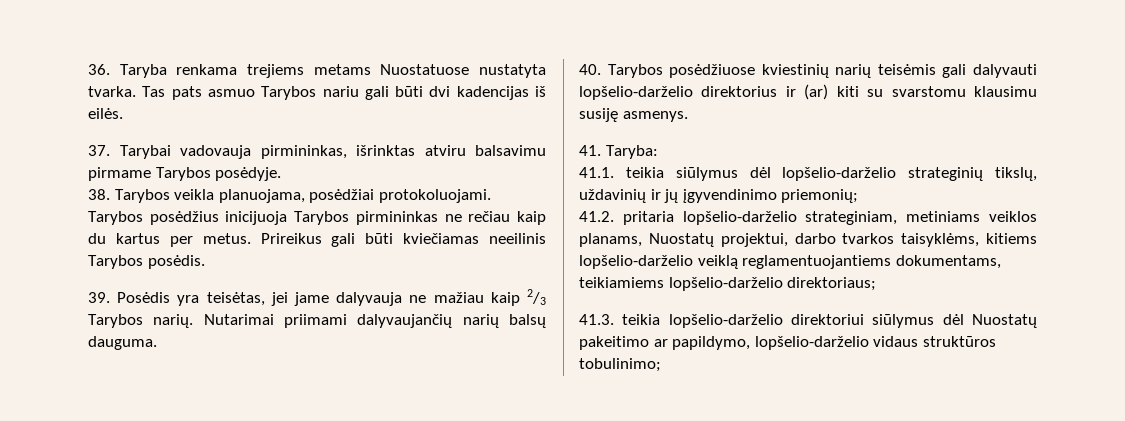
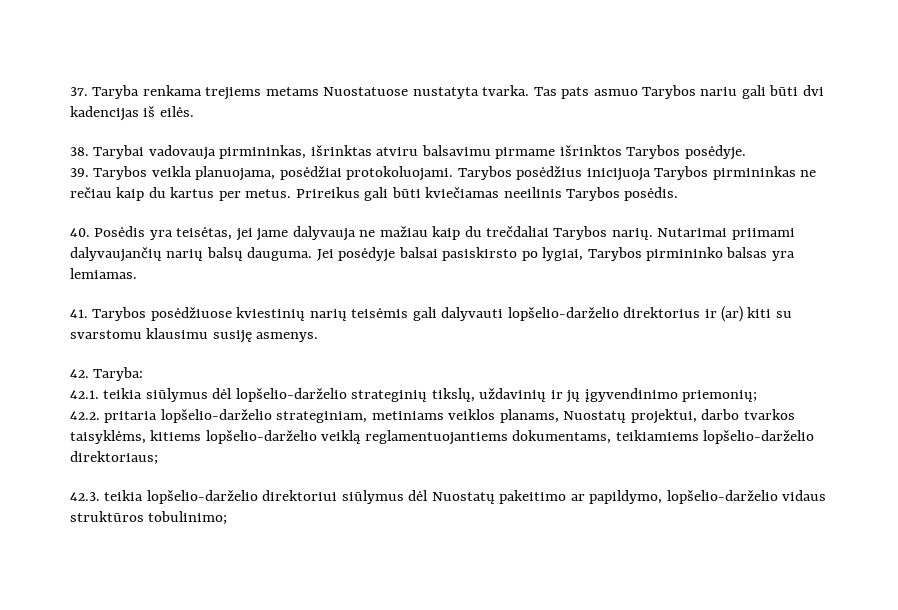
[88,64,110,75] 36. -> [70,87,88,96] 37.
[88,145,110,156] 37. -> [70,147,89,156] 38.
(151, 174) none -> [559,145,622,156] išrinktos
[88,189,110,200] 38. -> [70,168,89,177] 39.
[88,292,110,303] 39. -> [70,228,90,237] 40.
[526,289,546,305] 2/3 -> [464,226,550,237] du trečdaliai
[579,64,601,75] // 40. -> [316,247,795,262] [70,268,137,279] [70,309,88,318] Jei posėdyje balsai pasiskirsto po lygiai, Tarybos pirmininko balsas yra lemiamas. // 41.
[579,145,601,156] 41. -> [70,369,89,378] 42.
[579,167,614,178] 41.1. -> [70,390,99,399] 42.1.
[579,211,614,222] 41.2. -> [70,411,100,420] 42.2.
[579,314,614,325] 41.3. -> [70,492,100,501] 42.3.

